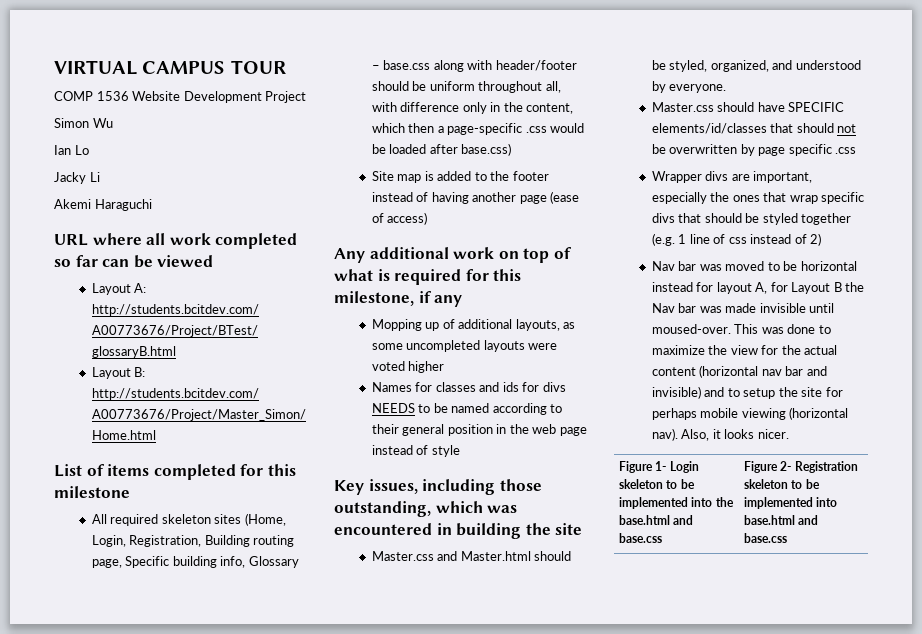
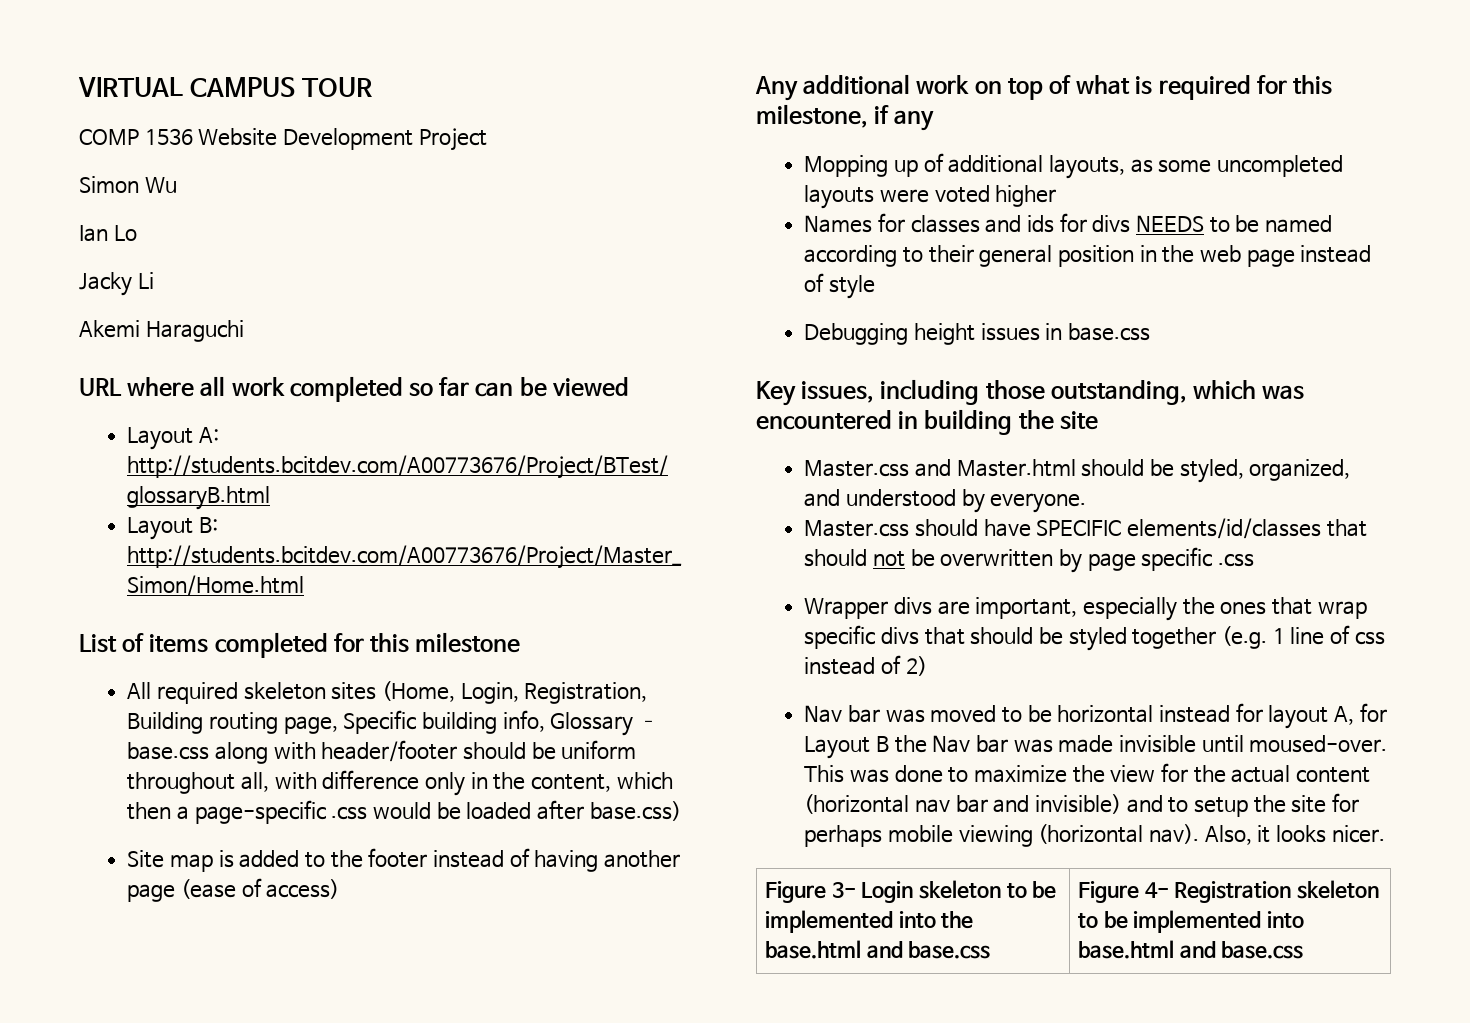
(460, 451) none -> [804,323,1150,345] // Debugging height issues in base.css
[655,461,667,471] 1- -> [831,882,856,898] 3-
[780,461,792,471] 2- -> [1144,882,1169,898] 4-

